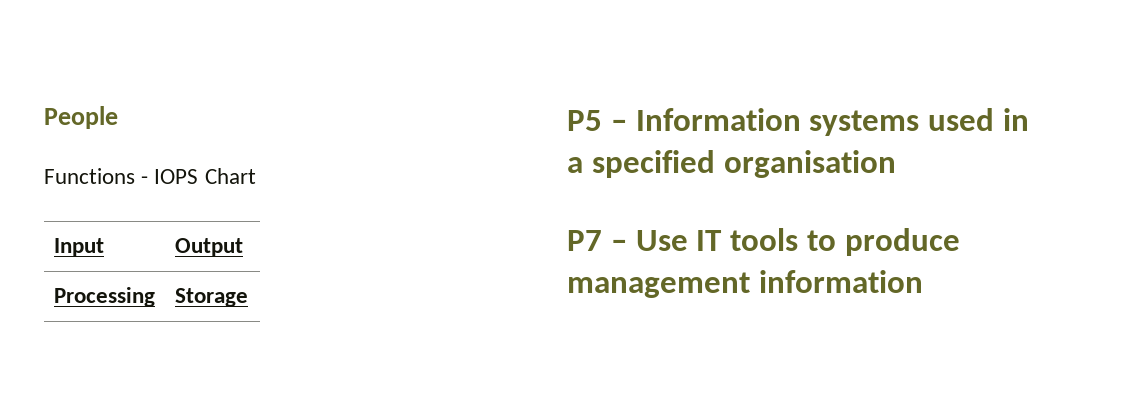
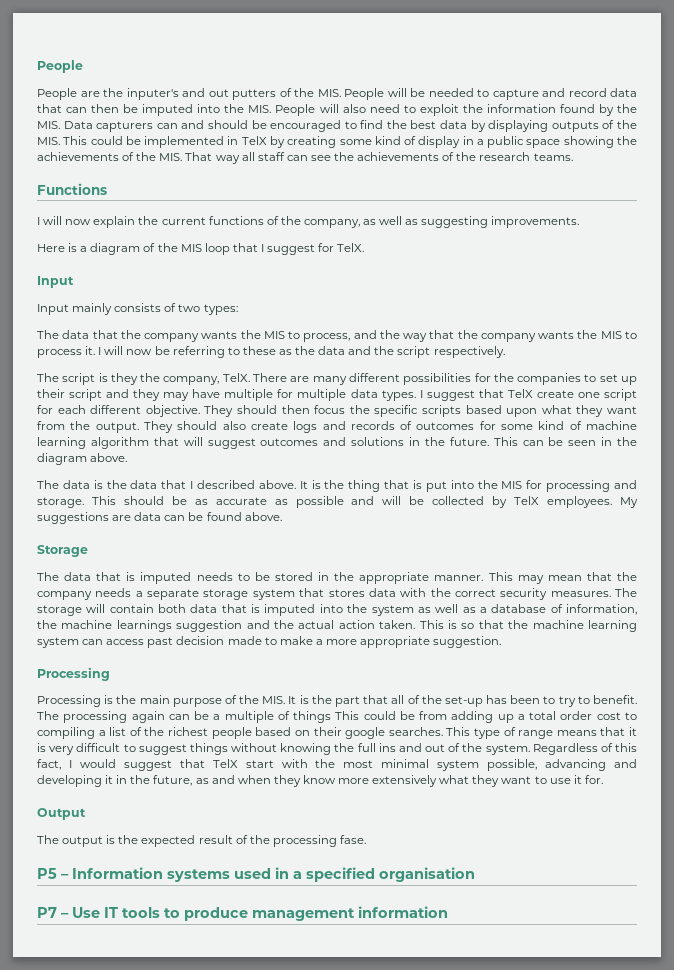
[44,168,256,184] [53,238,104,257] [174,238,243,257] [53,287,155,307] [174,288,248,307] Functions - IOPS Chart // Input | Output // Processing | Storage -> [37,88,637,100] [37,104,637,116] [37,120,637,132] [37,136,637,148] [37,152,573,164] [37,183,107,195] [37,216,580,228] [37,243,365,255] [37,276,74,288] [37,303,238,315] [37,330,637,342] [37,346,505,358] [37,373,637,385] [37,389,637,401] [37,405,638,417] [37,421,637,433] [37,437,637,449] [37,453,128,465] [37,480,637,492] [37,496,638,508] [37,512,282,524] [37,545,88,557] [37,572,637,584] [37,588,637,600] [37,604,638,616] [37,620,637,632] [37,636,502,648] [37,667,110,681] [37,695,637,707] [37,711,637,723] [37,727,637,739] [37,743,637,755] [37,759,638,771] [37,775,603,787] [37,808,86,820] [37,835,366,847] People are the inputer's and out putters of the MIS. People will be needed to capture and record data that can then be imputed into the MIS. People will also need to exploit the information found by the MIS. Data capturers can and should be encouraged to find the best data by displaying outputs of the MIS. This could be implemented in TelX by creating some kind of display in a public space showing the achievements of the MIS. That way all staff can see the achievements of the research teams. // Functions // I will now explain the current functions of the company, as well as suggesting improvements. // Here is a diagram of the MIS loop that I suggest for TelX. // Input // Input mainly consists of two types: // The data that the company wants the MIS to process, and the way that the company wants the MIS to process it. I will now be referring to these as the data and the script respectively. // The script is they the company, TelX. There are many different possibilities for the companies to set up their script and they may have multiple for multiple data types. I suggest that TelX create one script for each different objective. They should then focus the specific scripts based upon what they want from the output. They should also create logs and records of outcomes for some kind of machine learning algorithm that will suggest outcomes and solutions in the future. This can be seen in the diagram above. // The data is the data that I described above. It is the thing that is put into the MIS for processing and storage. This should be as accurate as possible and will be collected by TelX employees. My suggestions are data can be found above. // Storage // The data that is imputed needs to be stored in the appropriate manner. This may mean that the company needs a separate storage system that stores data with the correct security measures. The storage will contain both data that is imputed into the system as well as a database of information, the machine learnings suggestion and the actual action taken. This is so that the machine learning system can access past decision made to make a more appropriate suggestion. // Processing // Processing is the main purpose of the MIS. It is the part that all of the set-up has been to try to benefit. The processing again can be a multiple of things This could be from adding up a total order cost to compiling a list of the richest people based on their google searches. This type of range means that it is very difficult to suggest things without knowing the full ins and out of the system. Regardless of this fact, I would suggest that TelX start with the most minimal system possible, advancing and developing it in the future, as and when they know more extensively what they want to use it for. // Output // The output is the expected result of the processing fase.

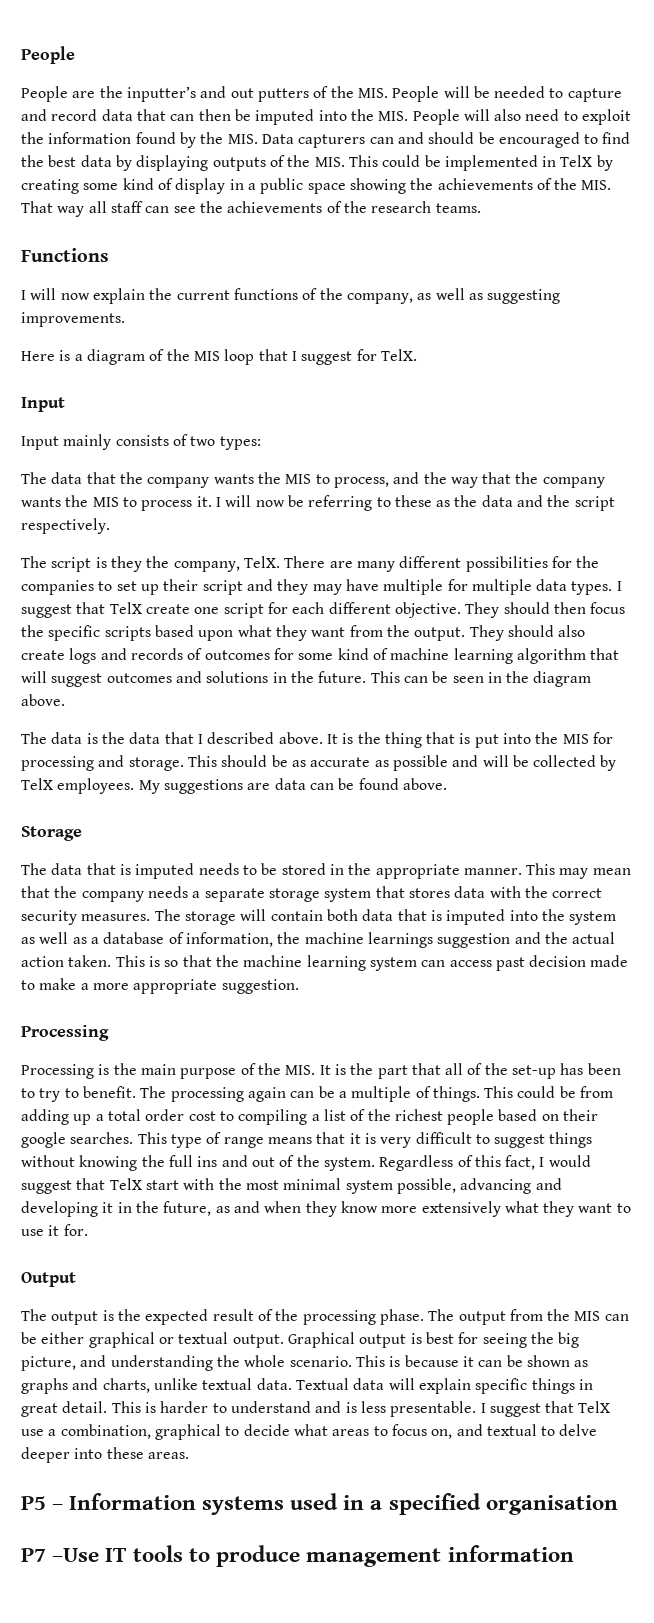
[126,88,179,100] inputer's -> [126,86,196,102] inputter’s
[293,711,332,723] things -> [432,1086,480,1102] things.
[339,835,366,844] fase. -> [379,1309,629,1325] [21,1332,580,1348] [21,1355,589,1371] [21,1378,593,1394] [21,1401,611,1417] [21,1424,598,1440] [21,1447,189,1463] phase. The output from the MIS can be either graphical or textual output. Graphical output is best for seeing the big picture, and understanding the whole scenario. This is because it can be shown as graphs and charts, unlike textual data. Textual data will explain specific things in great detail. This is harder to understand and is less presentable. I suggest that TelX use a combination, graphical to decide what areas to focus on, and textual to delve deeper into these areas.
[61,907,100,918] – Use -> [52,1548,100,1562] –Use

